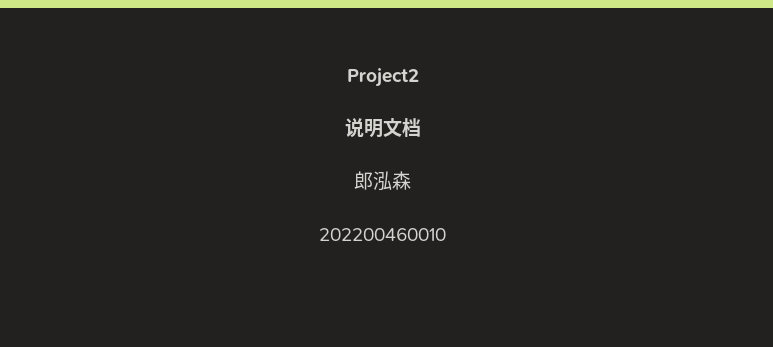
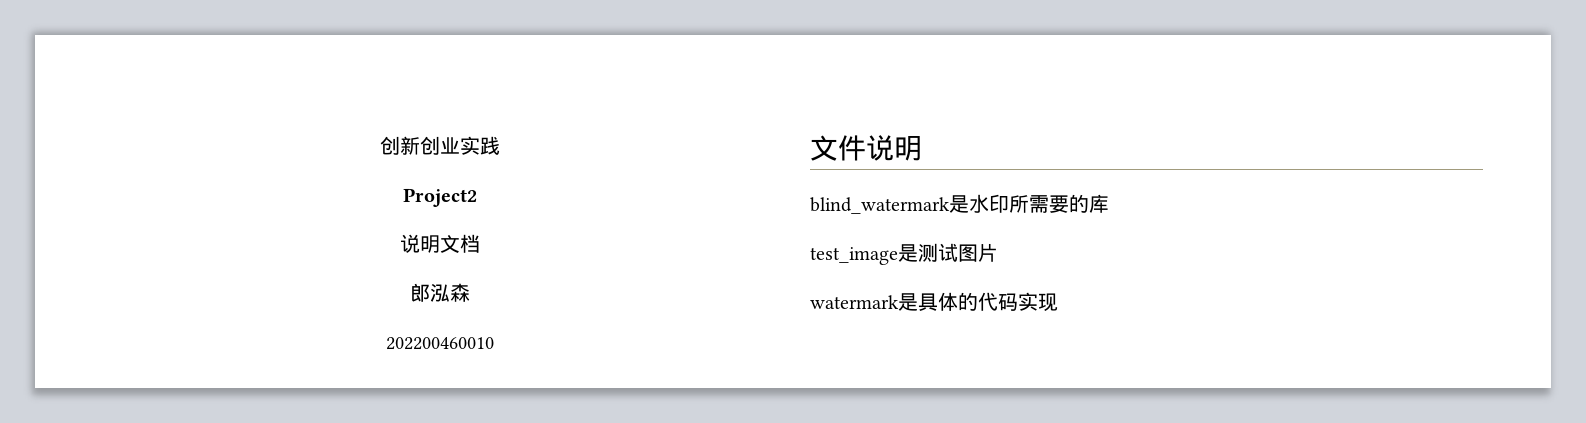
(346, 77) none -> [379,136,500,155] 创新创业实践 //
(446, 234) none -> [810,135,922,161] [810,194,1109,214] [810,243,998,265] [810,292,1058,312] // 文件说明 // blind_watermark是水印所需要的库 // test_image是测试图片 // watermark是具体的代码实现

